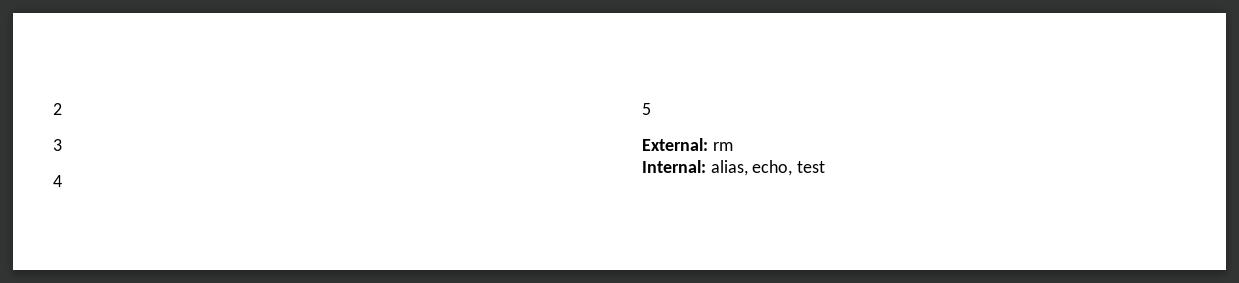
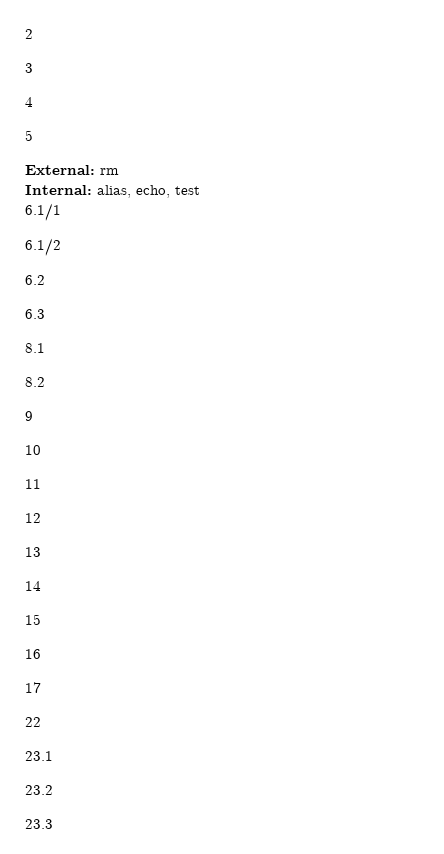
(826, 167) none -> [25,203,61,221] [25,238,61,256] [25,275,45,285] [25,309,45,319] [25,343,45,353] [25,377,45,387] [25,411,33,421] [25,445,41,455] [25,479,41,489] [25,513,41,523] [25,547,41,557] [25,581,41,591] [25,614,41,625] [25,649,41,659] [25,682,41,693] [25,717,41,727] [25,751,53,761] [25,785,53,795] [25,819,53,829] // 6.1/1 // 6.1/2 // 6.2 // 6.3 // 8.1 // 8.2 // 9 // 10 // 11 // 12 // 13 // 14 // 15 // 16 // 17 // 22 // 23.1 // 23.2 // 23.3

